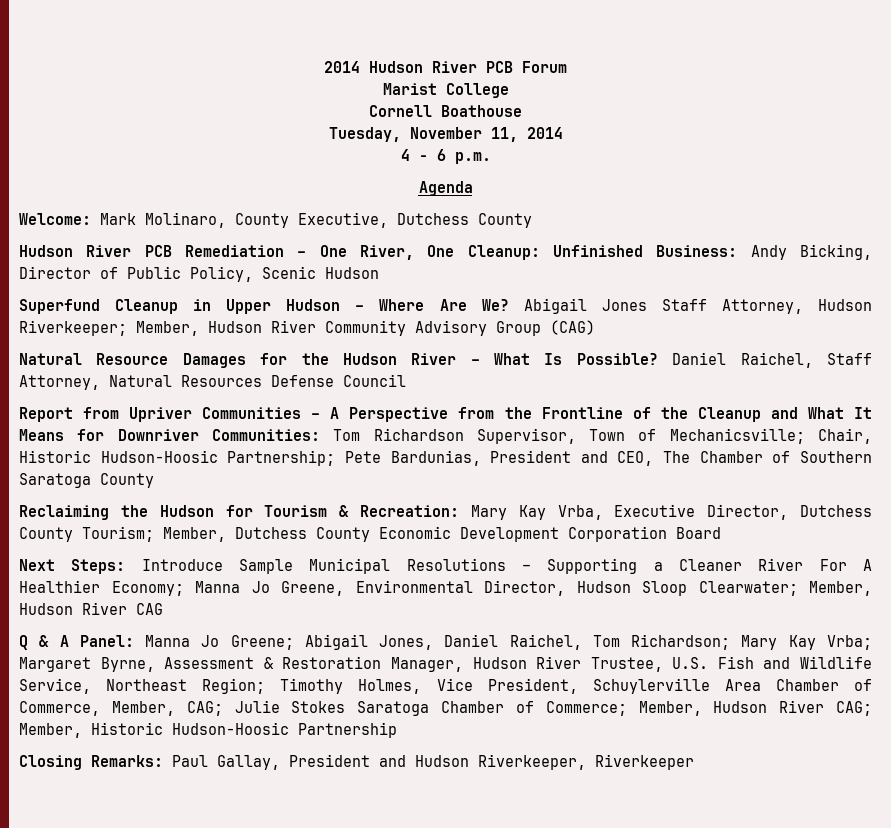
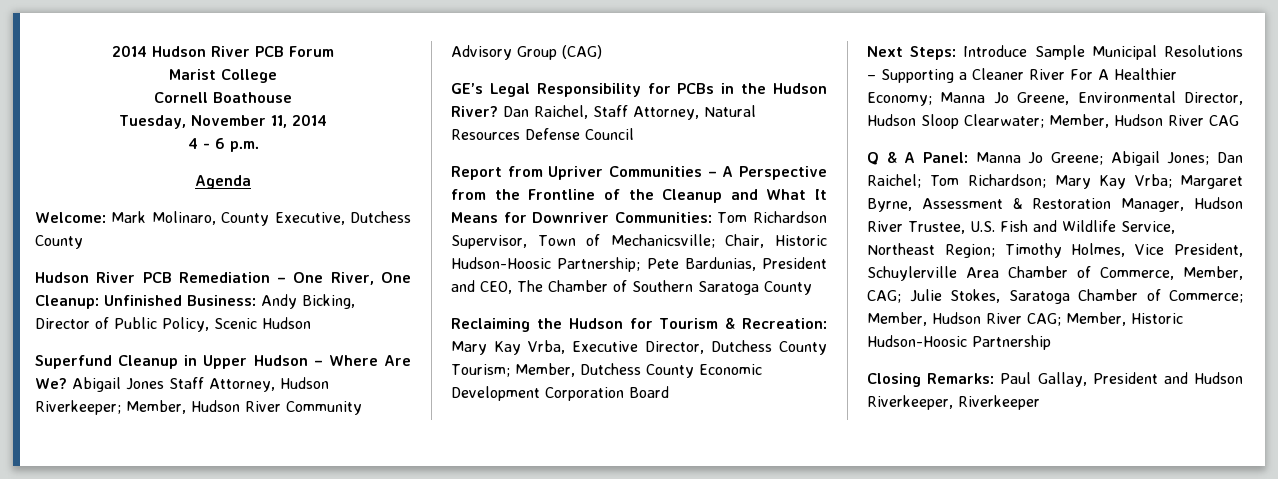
[19,352,727,368] Natural Resource Damages for the Hudson River – What Is Possible? Daniel -> [451,83,827,97] [451,106,529,117] GE’s Legal Responsibility for PCBs in the Hudson River? Dan
[379,634,582,650] Jones, Daniel Raichel, -> [1167,152,1243,165] [867,174,921,188] Jones; Dan Raichel;
[291,701,346,713] Stokes -> [950,289,1000,303] Stokes,

